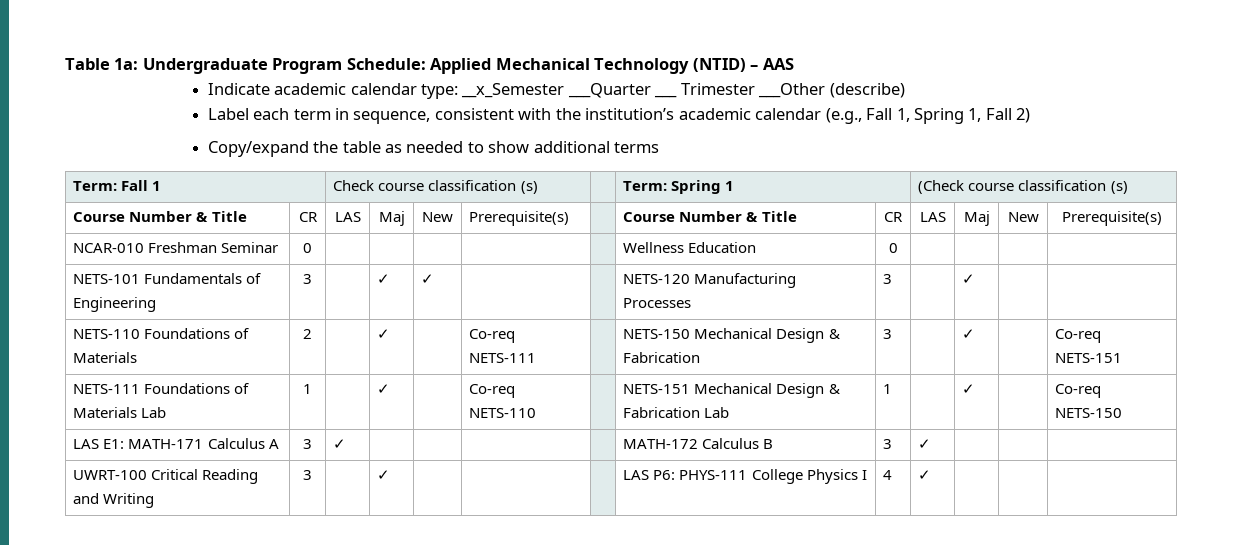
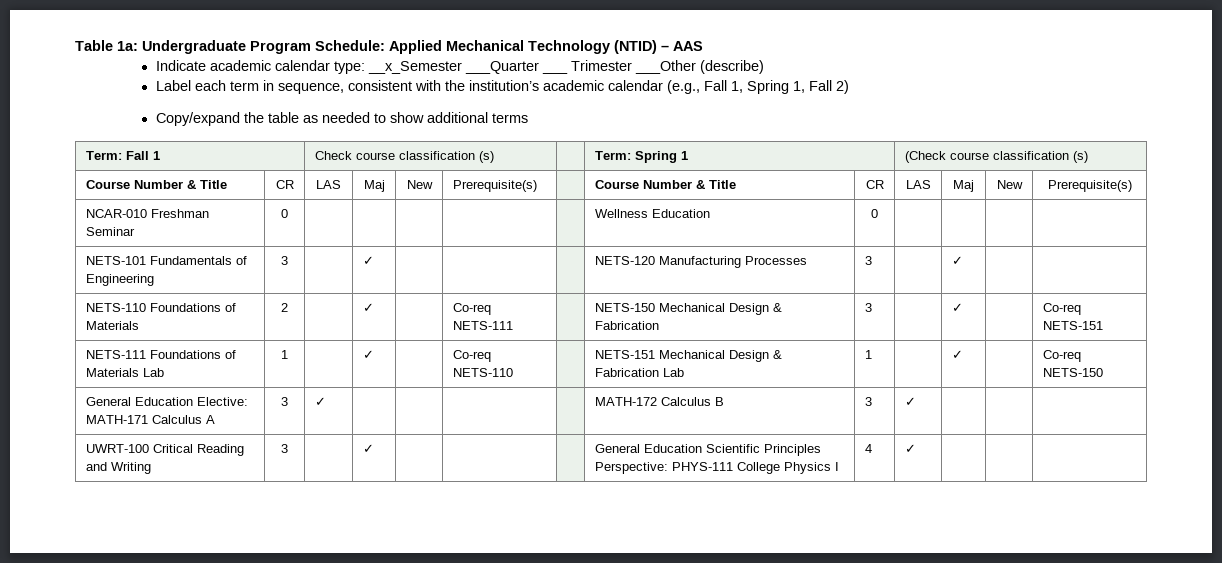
[421,274,435,284] ✓ -> (374, 260) none
[73,439,125,449] LAS E1: -> [85,397,248,406] General Education Elective:
[623,470,676,480] LAS P6: -> [594,444,821,456] [594,462,668,474] General Education Scientific Principles Perspective:

